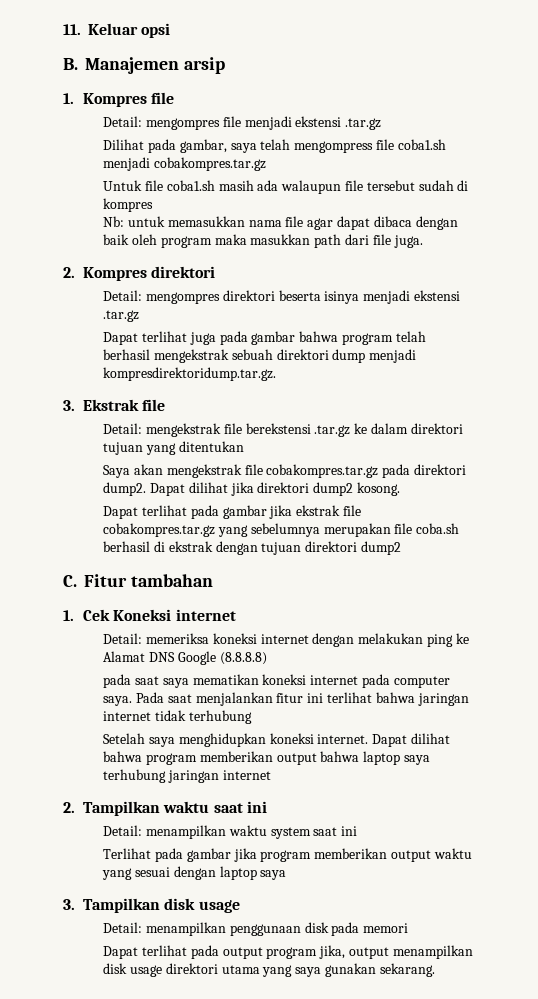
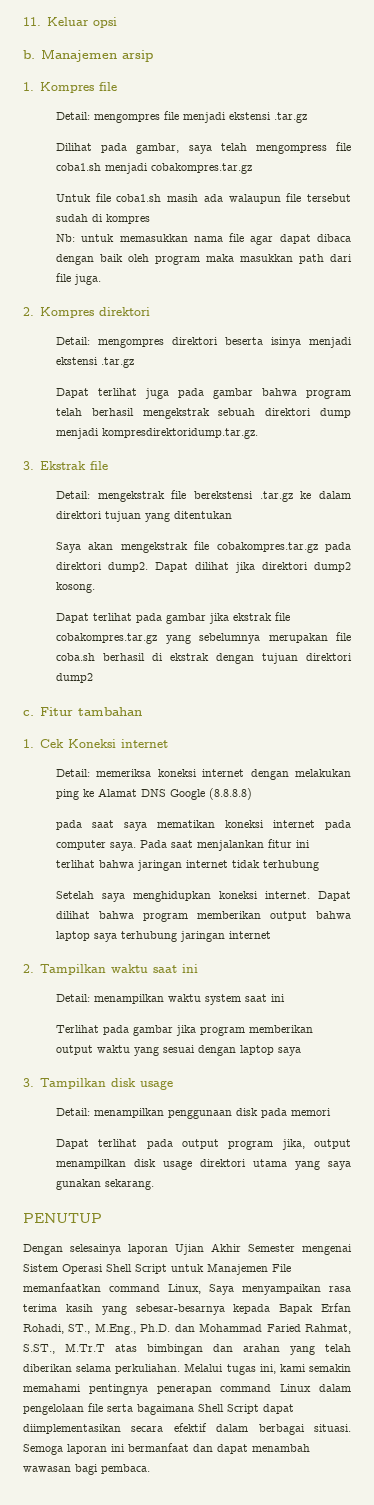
[63,58,78,70] B. -> [23,50,35,59] b.
[63,575,77,587] C. -> [23,710,34,716] c.
(435, 970) none -> [23,1213,102,1223] [23,1243,352,1255] [23,1263,291,1275] [23,1283,351,1295] [23,1303,351,1315] [23,1323,351,1335] [23,1343,351,1355] [23,1363,351,1375] [23,1384,351,1395] [23,1403,294,1415] [23,1423,351,1435] [23,1443,310,1455] [23,1464,150,1475] // PENUTUP // Dengan selesainya laporan Ujian Akhir Semester mengenai Sistem Operasi Shell Script untuk Manajemen File memanfaatkan command Linux, Saya menyampaikan rasa terima kasih yang sebesar-besarnya kepada Bapak Erfan Rohadi, ST., M.Eng., Ph.D. dan Mohammad Faried Rahmat, S.ST., M.Tr.T atas bimbingan dan arahan yang telah diberikan selama perkuliahan. Melalui tugas ini, kami semakin memahami pentingnya penerapan command Linux dalam pengelolaan file serta bagaimana Shell Script dapat diimplementasikan secara efektif dalam berbagai situasi. Semoga laporan ini bermanfaat dan dapat menambah wawasan bagi pembaca.

